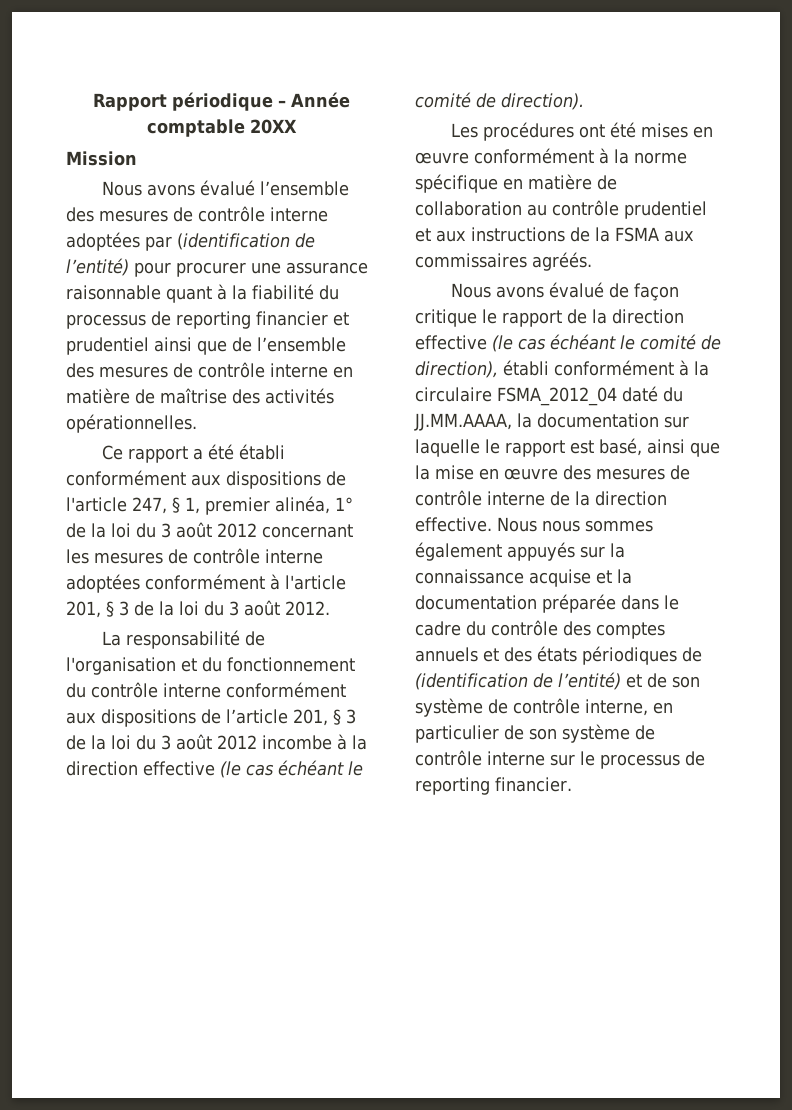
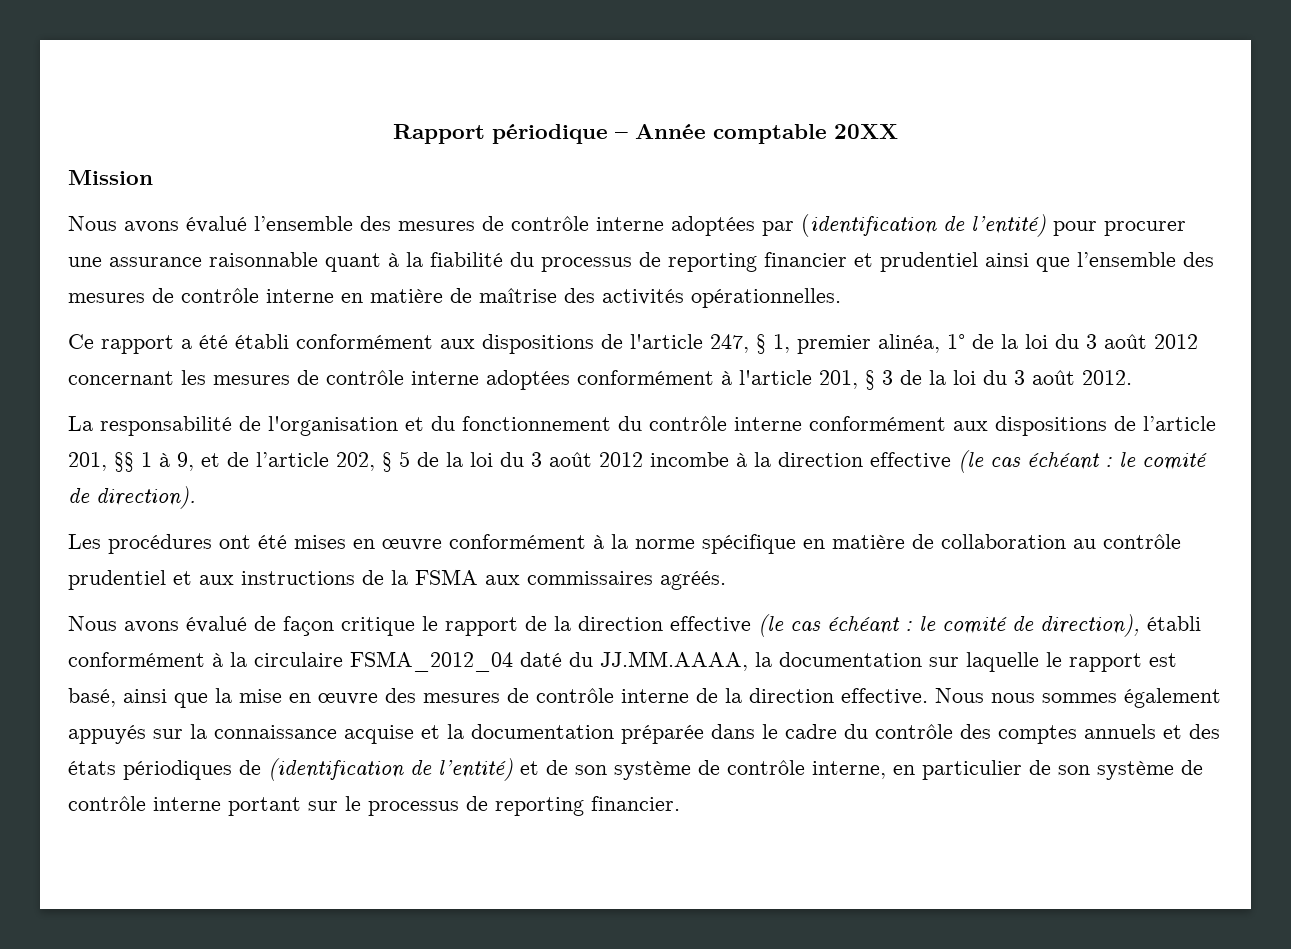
[232,337,252,352] de -> (1070, 264) none
[333,709,356,725] § 3 -> [114,451,410,472] §§ 1 à 9, et de l’article 202, § 5
(344, 768) none -> [1105,457,1112,467] :
(616, 342) none -> [905,621,912,631] :
(545, 758) none -> [228,797,301,816] portant

